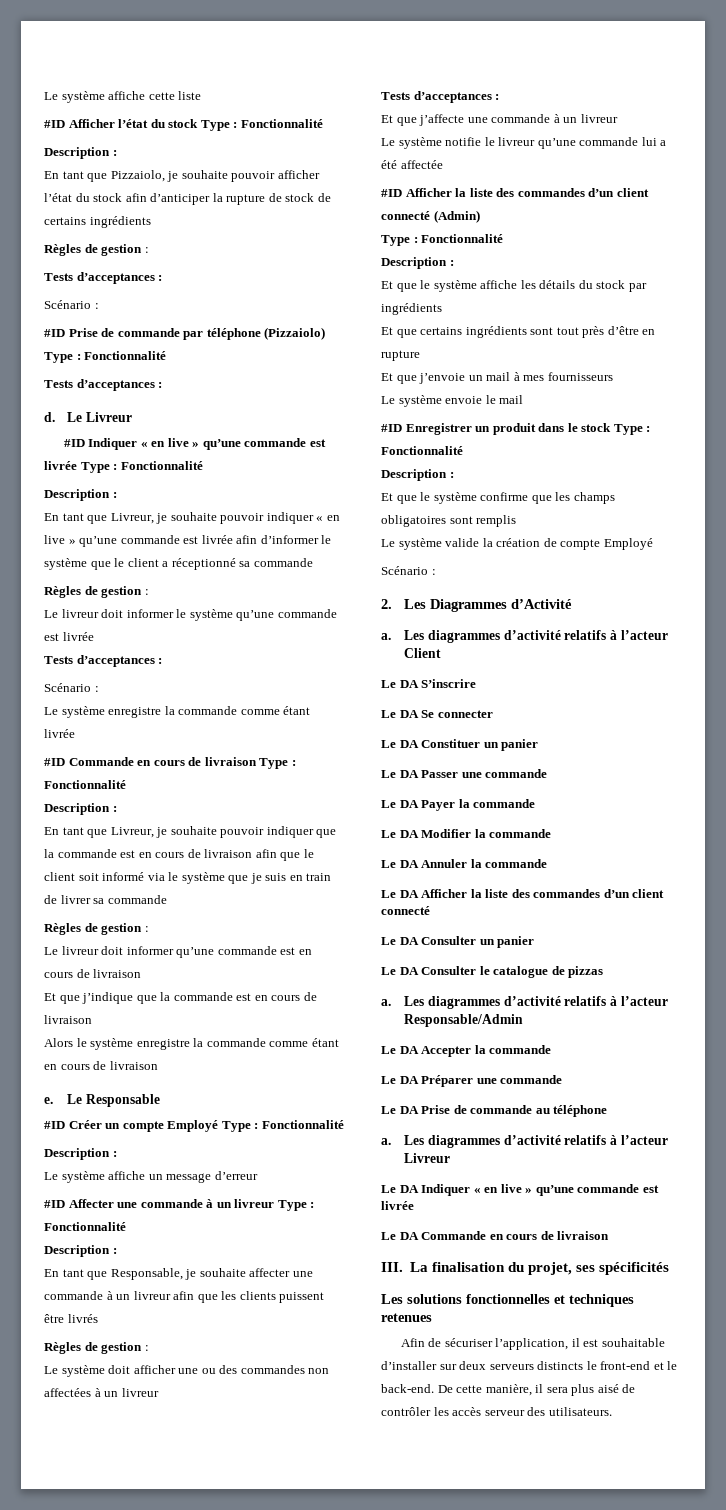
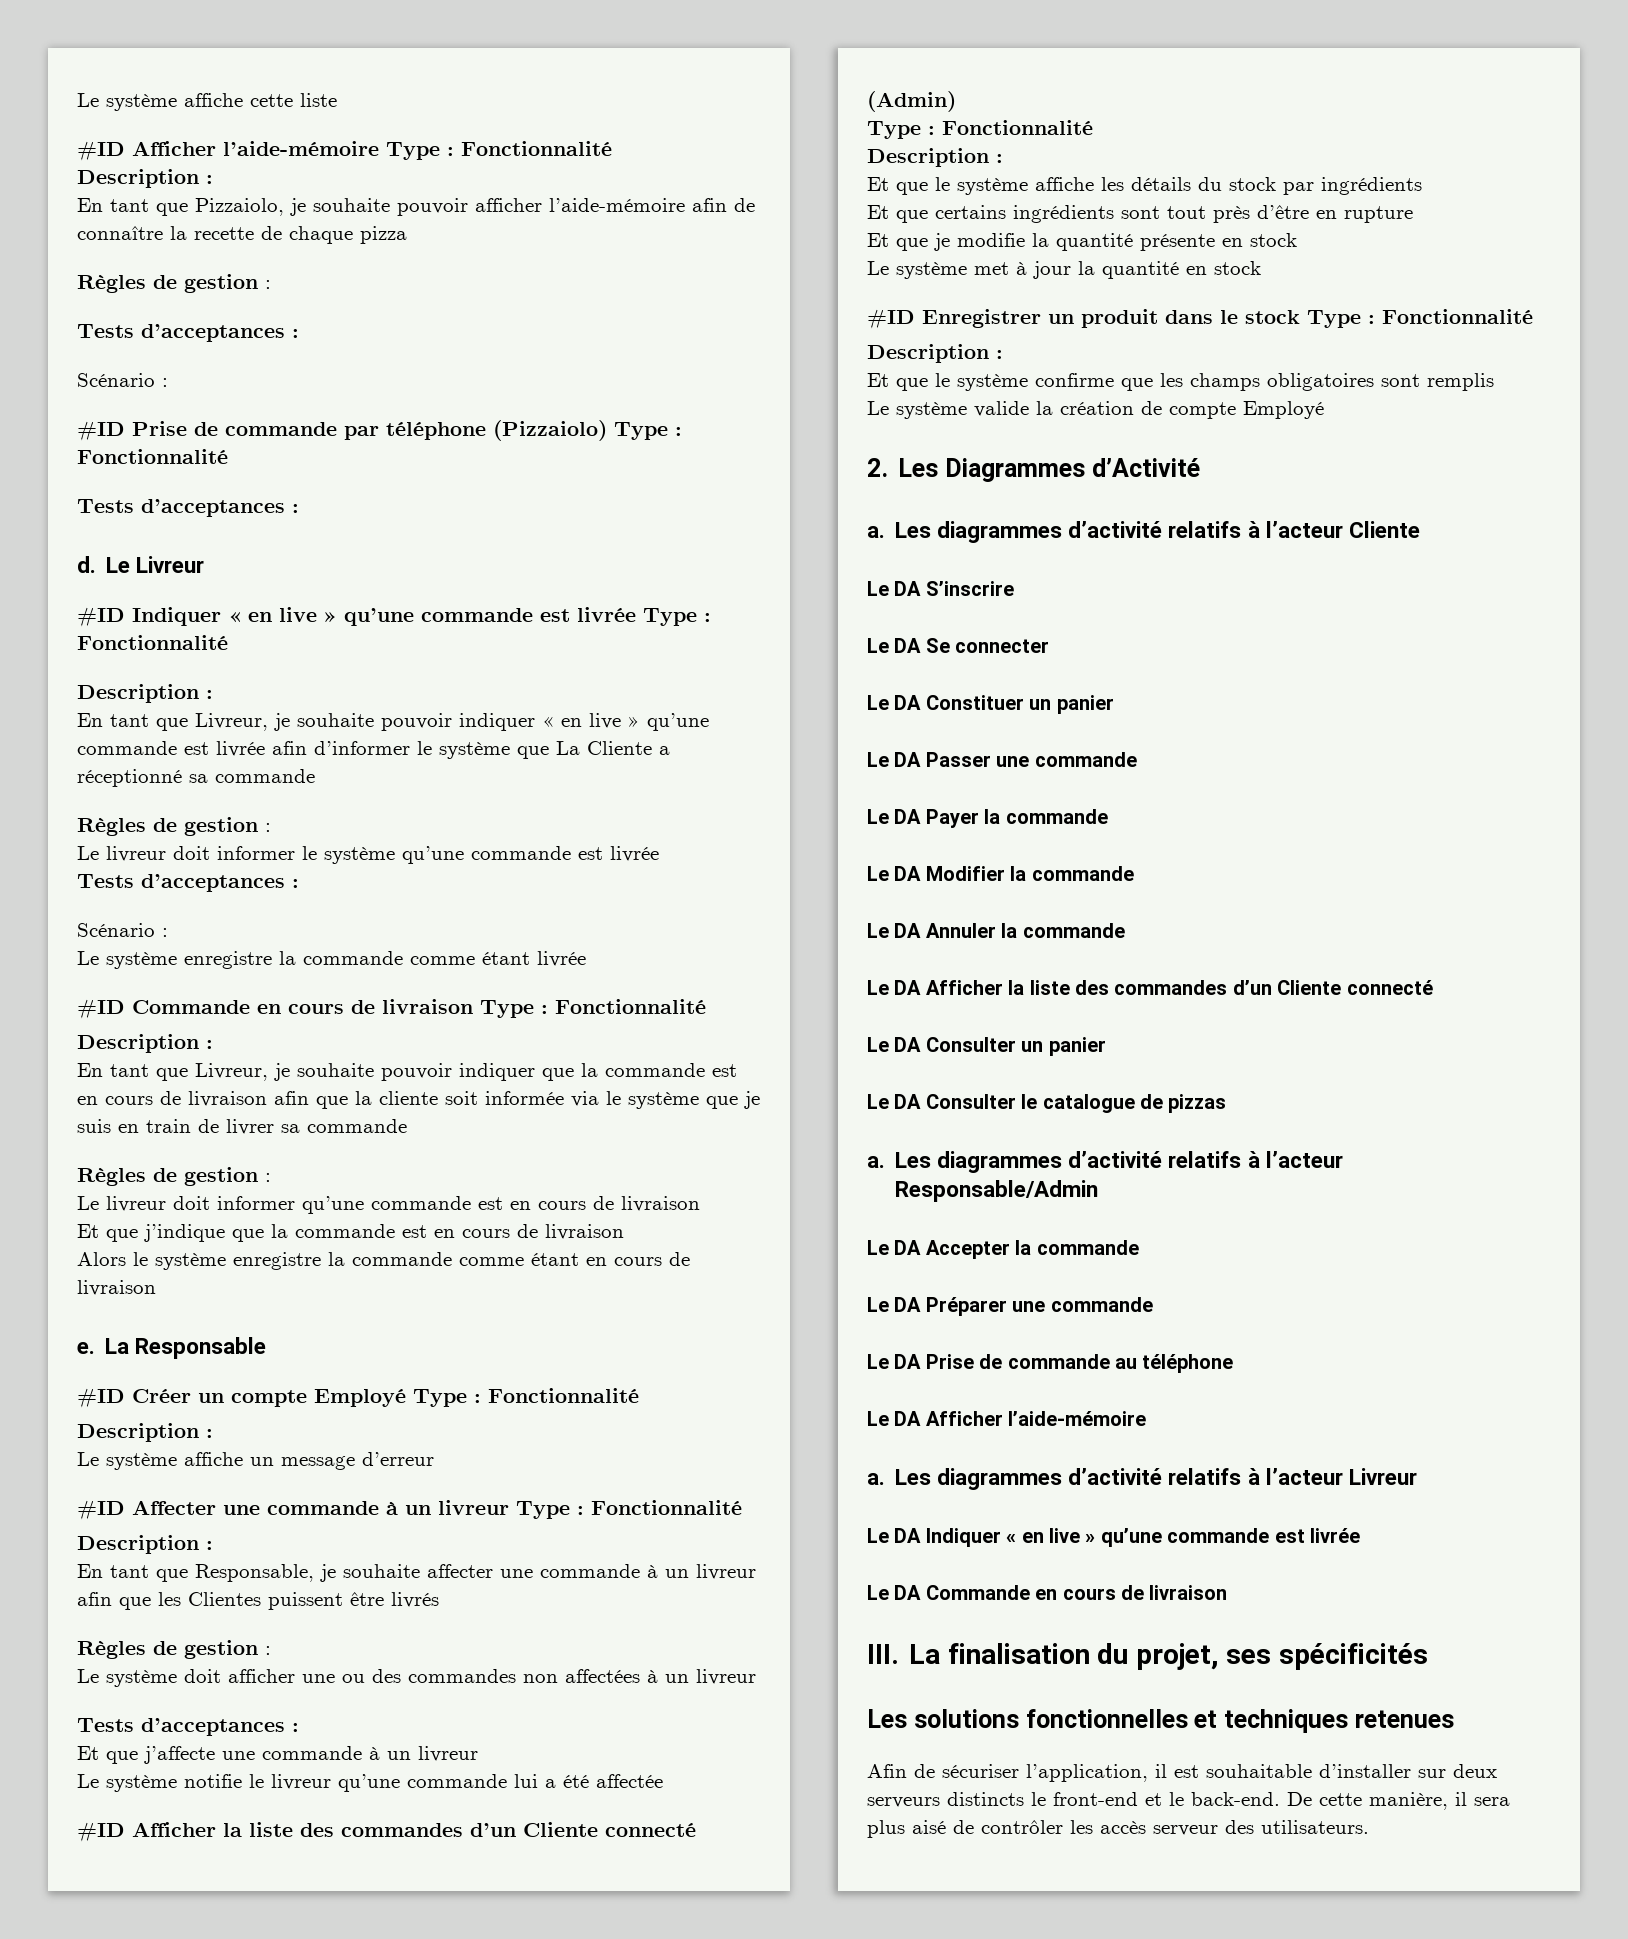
[118,119,199,128] l’état du stock -> [223,141,379,156] l’aide-mémoire
[44,193,331,205] [44,216,151,228] l’état du stock afin d’anticiper la rupture de stock de certains ingrédients -> [549,198,755,212] [77,226,407,244] l’aide-mémoire afin de connaître la recette de chaque pizza
[114,558,159,567] le client -> [556,741,652,755] La Cliente
[303,849,314,858] [44,872,145,881] le client soit informé -> [355,1091,564,1105] la cliente soit informée
[67,1094,83,1104] Le -> [105,1338,130,1354] La
[239,1291,276,1300] clients -> [188,1592,261,1606] Clientes
[616,188,649,197] client -> [523,1822,598,1837] Cliente
[419,372,613,384] [381,395,524,407] j’envoie un mail à mes fournisseurs // Le système envoie le mail -> [934,233,1297,251] [867,261,1261,279] je modifie la quantité présente en stock // Le système met à jour la quantité en stock
[381,566,436,575] // Scénario : -> (1324, 410) none
[404,648,442,658] Client -> [1348,521,1420,538] Cliente
[632,889,665,898] client -> [1277,980,1342,995] Cliente
(608, 1111) none -> [867,1411,1147,1426] // Le DA Afficher l’aide-mémoire

